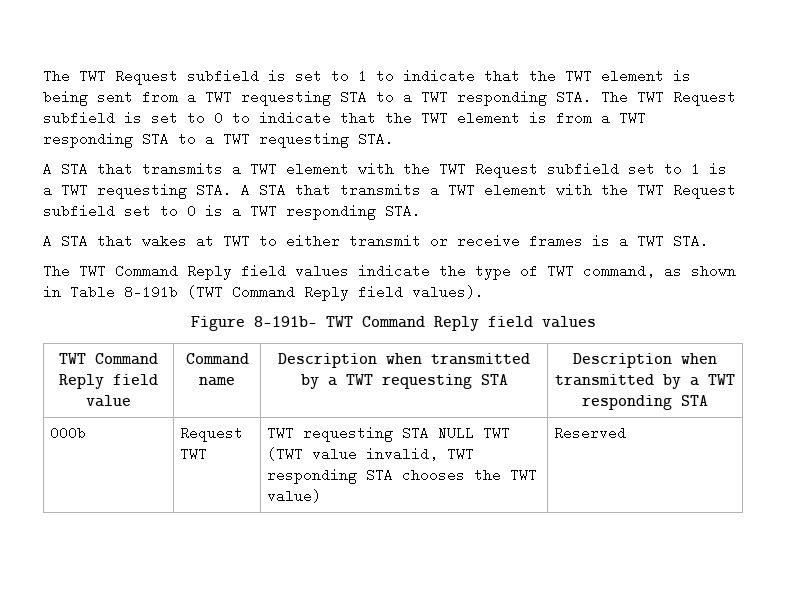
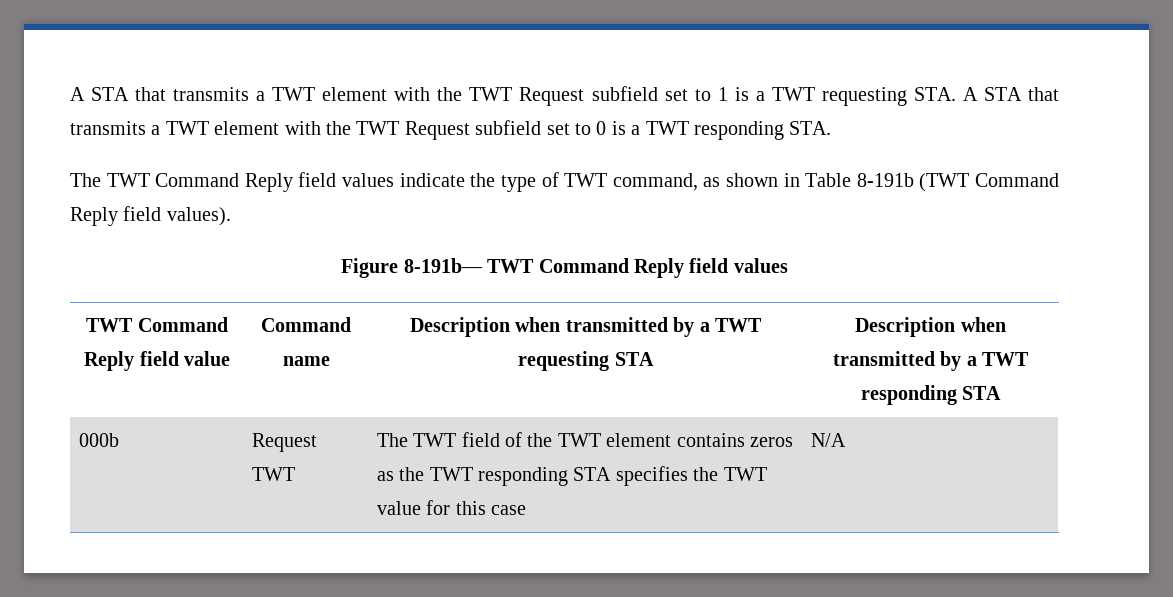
[43,69,691,85] [43,90,736,106] [43,111,646,125] [43,132,394,148] The TWT Request subfield is set to 1 to indicate that the TWT element is being sent from a TWT requesting STA to a TWT responding STA. The TWT Request subfield is set to 0 to indicate that the TWT element is from a TWT responding STA to a TWT requesting STA. // -> (70, 94) none
[43,234,709,248] // A STA that wakes at TWT to either transmit or receive frames is a TWT STA. -> (832, 128) none
[266,426,510,442] [266,447,474,461] [266,468,537,484] [266,489,321,503] [553,426,626,440] TWT requesting STA NULL TWT (TWT value invalid, TWT responding STA chooses the TWT value) | Reserved -> [376,432,794,447] [376,466,767,486] [376,500,527,515] [810,433,846,447] The TWT field of the TWT element contains zeros as the TWT responding STA specifies the TWT value for this case | N/A

